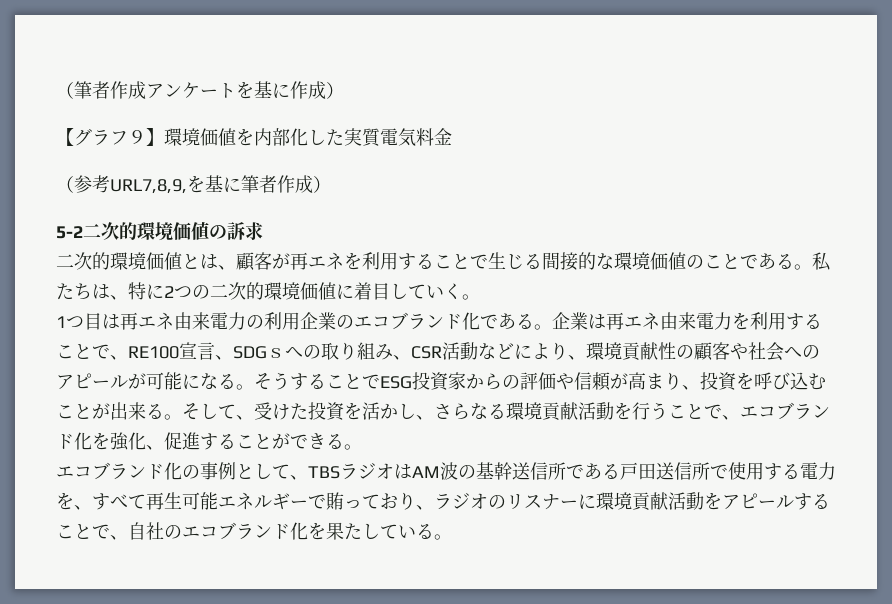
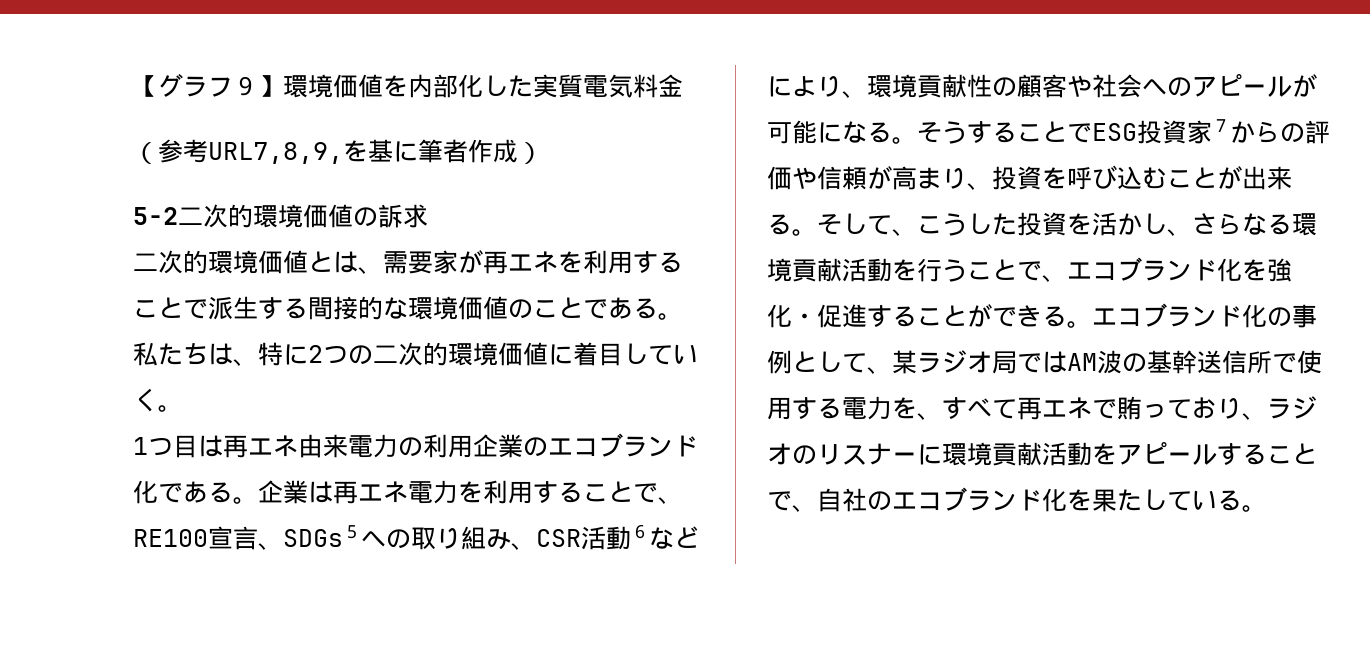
[56,81,344,99] （筆者作成アンケートを基に作成） // -> (133, 86) none
[236,252,272,271] 顧客 -> [383,250,458,274] 需要家
[488,252,524,269] 生じ -> [208,296,283,320] 派生す
[660,312,696,330] 由来 -> (408, 492) none
[233,346,285,359] SDGｓ -> [283,525,361,547] SDGs５
(478, 351) none -> [631,524,649,539] ６
(466, 381) none -> [1212,119,1230,132] ７
[254,402,290,420] 受け -> [917,213,992,236] こうし
[146,445,164,450] 、 -> [792,313,817,325] ・
(362, 447) // -> (1092, 324) none
[308,463,394,480] TBSラジオ -> [892,350,1042,374] 某ラジオ局で
[584,462,728,480] ある戸田送信所で -> (1297, 363) none
[164,492,308,510] 生可能エネルギー -> [1042,397,1092,419] エネ

